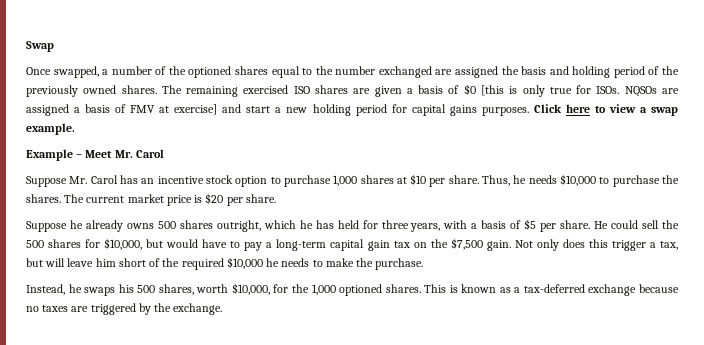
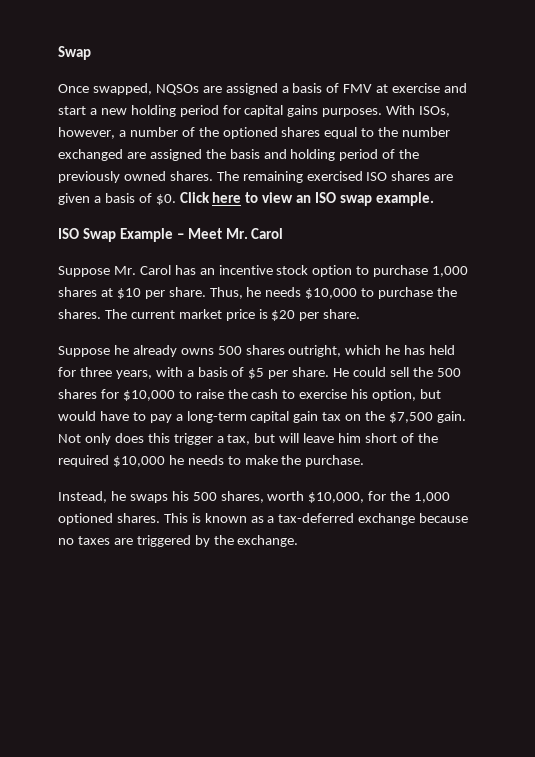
(99, 72) none -> [155,83,468,95] [58,105,451,117] [58,127,115,139] NQSOs are assigned a basis of FMV at exercise and start a new holding period for capital gains purposes. With ISOs, however,
[463,84,680,97] [26,104,529,116] $0 [this is only true for ISOs. NQSOs are assigned a basis of FMV at exercise] and start a new holding period for capital gains purposes. -> [155,194,176,205] $0.
[639,107,647,113] a -> [296,192,337,203] an ISO
(75, 129) none -> [58,228,116,242] ISO Swap
[104,238,143,250] $10,000, -> [122,389,417,401] $10,000 to raise the cash to exercise his option,

